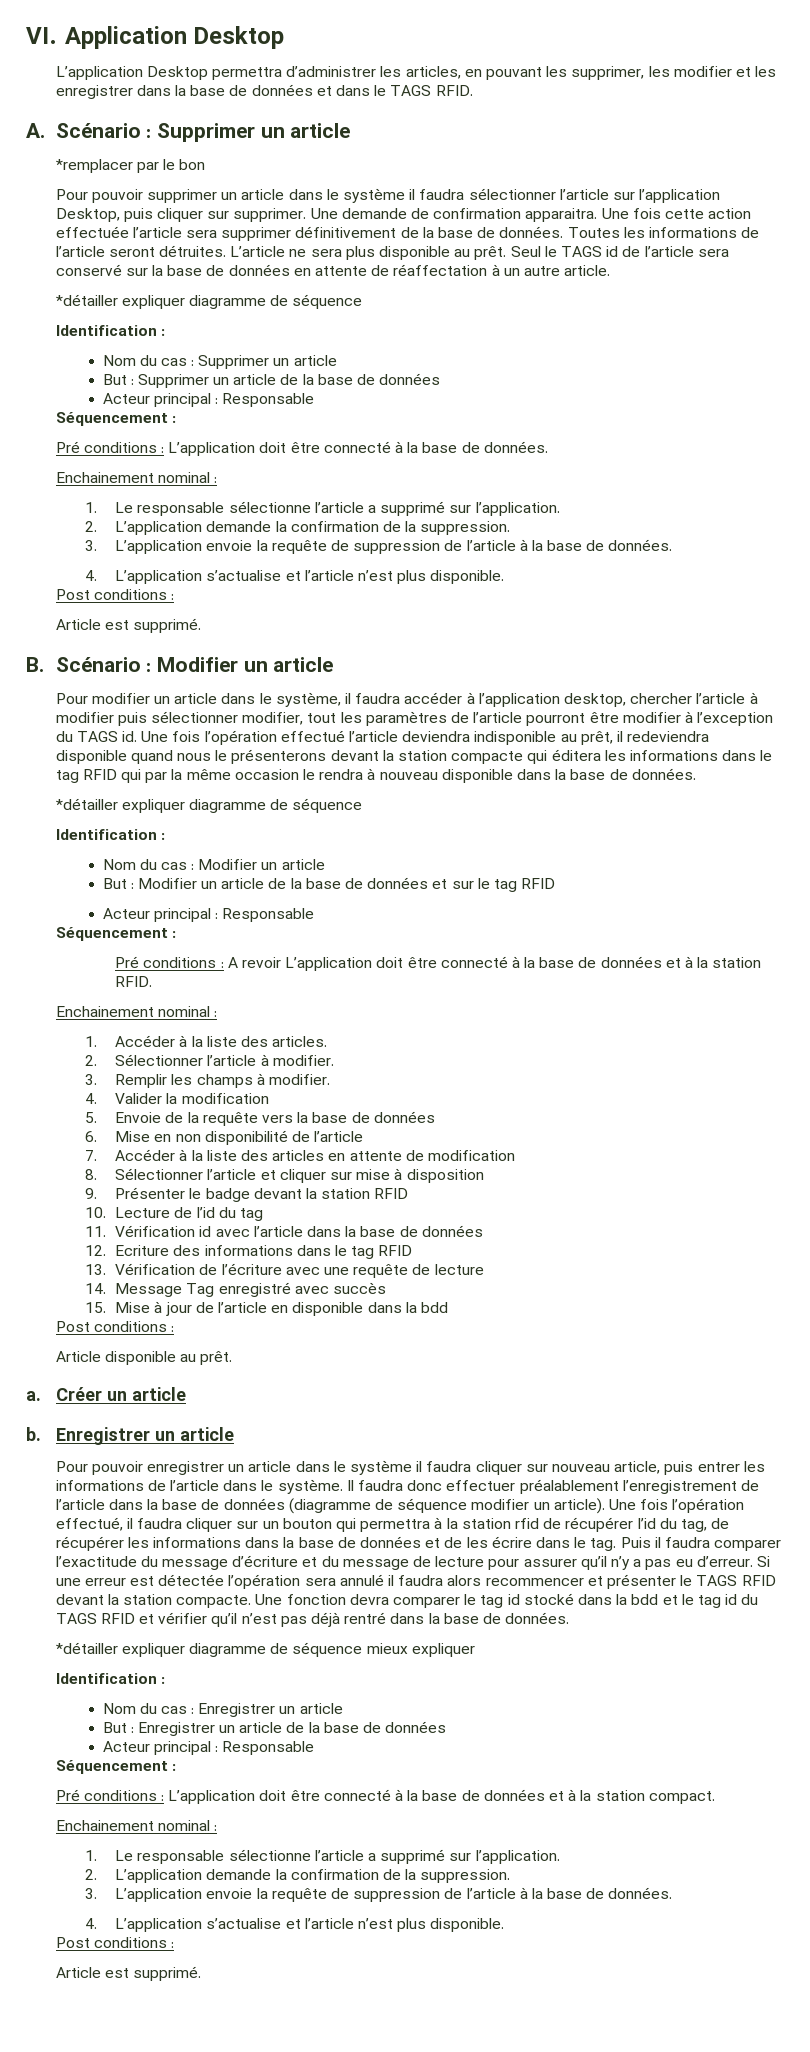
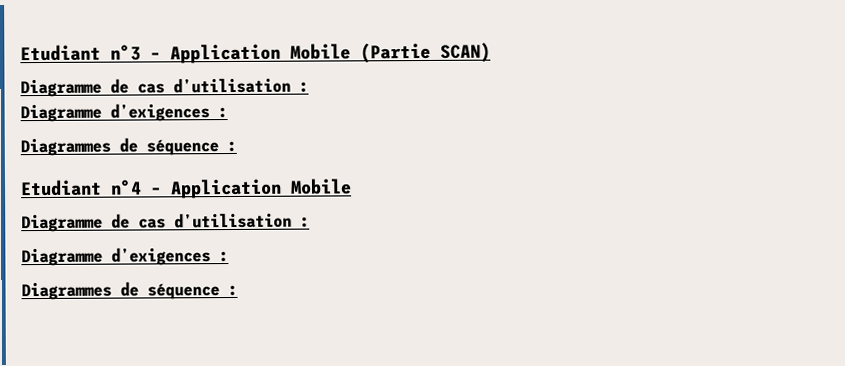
[26,26,285,49] [55,66,777,80] [55,84,473,99] [26,123,351,142] [55,159,206,173] [55,188,721,203] [55,208,752,222] [55,226,760,241] [55,245,729,260] [55,264,611,276] [55,294,363,309] [55,325,165,336] [102,355,337,369] [102,373,441,388] [102,393,315,407] [55,412,176,426] [55,441,548,456] [55,472,218,483] [85,501,560,516] [85,521,511,535] [85,539,673,554] [85,570,505,584] [55,589,175,600] [55,618,202,633] [26,657,334,672] [55,692,758,707] [55,711,774,726] [55,730,710,745] [55,749,773,764] [55,768,696,783] [55,798,363,813] [55,829,165,840] [102,859,325,870] [102,877,556,892] [102,908,315,922] [55,927,176,941] [115,956,762,971] [115,976,153,987] [55,1006,218,1017] [85,1035,328,1047] [85,1054,334,1066] [85,1073,330,1088] [85,1093,269,1104] [85,1111,435,1126] [85,1130,364,1145] [85,1149,515,1161] [85,1168,484,1183] [85,1187,409,1202] [85,1207,263,1221] [85,1225,483,1237] [85,1245,413,1259] [85,1263,484,1278] [85,1282,386,1297] [85,1301,448,1316] [55,1321,175,1332] [55,1351,233,1365] [26,1387,186,1401] [26,1427,234,1445] [55,1460,765,1475] [55,1479,759,1494] [55,1498,745,1514] [55,1517,730,1532] [55,1536,782,1551] [55,1555,770,1570] [55,1574,776,1589] [55,1593,759,1608] [55,1612,570,1627] [55,1642,475,1657] [55,1673,165,1684] [102,1703,343,1717] [102,1721,447,1736] [102,1741,315,1755] [55,1760,176,1774] [55,1789,715,1804] [55,1820,218,1831] [85,1849,560,1864] [85,1869,511,1883] [85,1887,673,1902] [85,1918,505,1932] [55,1937,175,1948] [55,1966,202,1981] VI. Application Desktop // L’application Desktop permettra d’administrer les articles, en pouvant les supprimer, les modifier et les enregistrer dans la base de données et dans le TAGS RFID. // A. Scénario : Supprimer un article // *remplacer par le bon // Pour pouvoir supprimer un article dans le système il faudra sélectionner l’article sur l’application Desktop, puis cliquer sur supprimer. Une demande de confirmation apparaitra. Une fois cette action effectuée l’article sera supprimer définitivement de la base de données. Toutes les informations de l’article seront détruites. L’article ne sera plus disponible au prêt. Seul le TAGS id de l’article sera conservé sur la base de données en attente de réaffectation à un autre article. // *détailler expliquer diagramme de séquence // Identification : // Nom du cas : Supprimer un article // But : Supprimer un article de la base de données // Acteur principal : Responsable // Séquencement : // Pré conditions : L’application doit être connecté à la base de données. // Enchainement nominal : // 1. Le responsable sélectionne l’article a supprimé sur l’application. // 2. L’application demande la confirmation de la suppression. // 3. L’application envoie la requête de suppression de l’article à la base de données. // 4. L’application s’actualise et l’article n’est plus disponible. // Post conditions : // Article est supprimé. // B. Scénario : Modifier un article // Pour modifier un article dans le système, il faudra accéder à l’application desktop, chercher l’article à modifier puis sélectionner modifier, tout les paramètres de l’article pourront être modifier à l’exception du TAGS id. Une fois l’opération effectué l’article deviendra indisponible au prêt, il redeviendra disponible quand nous le présenterons devant la station compacte qui éditera les informations dans le tag RFID qui par la même occasion le rendra à nouveau disponible dans la base de données. // *détailler expliquer diagramme de séquence // Identification : // Nom du cas : Modifier un article // But : Modifier un article de la base de données et sur le tag RFID // Acteur principal : Responsable // Séquencement : // Pré conditions : A revoir L’application doit être connecté à la base de données et à la station RFID. // Enchainement nominal : // 1. Accéder à la liste des articles. // 2. Sélectionner l’article à modifier. // 3. Remplir les champs à modifier. // 4. Valider la modification // 5. Envoie de la requête vers la base de données // 6. Mise en non disponibilité de l’article // 7. Accéder à la liste des articles en attente de modification // 8. Sélectionner l’article et cliquer sur mise à disposition // 9. Présenter le badge devant la station RFID // 10. Lecture de l’id du tag // 11. Vérification id avec l’article dans la base de données // 12. Ecriture des informations dans le tag RFID // 13. Vérification de l’écriture avec une requête de lecture // 14. Message Tag enregistré avec succès // 15. Mise à jour de l’article en disponible dans la bdd // Post conditions : // Article disponible au prêt. // a. Créer un article // b. Enregistrer un article // Pour pouvoir enregistrer un article dans le système il faudra cliquer sur nouveau article, puis entrer les informations de l’article dans le système. Il faudra donc effectuer préalablement l’enregistrement de l’article dans la base de données (diagramme de séquence modifier un article). Une fois l’opération effectué, il faudra cliquer sur un bouton qui permettra à la station rfid de récupérer l’id du tag, de récupérer les informations dans la base de données et de les écrire dans le tag. Puis il faudra comparer l’exactitude du message d’écriture et du message de lecture pour assurer qu’il n’y a pas eu d’erreur. Si une erreur est détectée l’opération sera annulé il faudra alors recommencer et présenter le TAGS RFID devant la station compacte. Une fonction devra comparer le tag id stocké dans la bdd et le tag id du TAGS RFID et vérifier qu’il n’est pas déjà rentré dans la base de données. // *détailler expliquer diagramme de séquence mieux expliquer // Identification : // Nom du cas : Enregistrer un article // But : Enregistrer un article de la base de données // Acteur principal : Responsable // Séquencement : // Pré conditions : L’application doit être connecté à la base de données et à la station compact. // Enchainement nominal : // 1. Le responsable sélectionne l’article a supprimé sur l’application. // 2. L’application demande la confirmation de la suppression. // 3. L’application envoie la requête de suppression de l’article à la base de données. // 4. L’application s’actualise et l’article n’est plus disponible. // Post conditions : // Article est supprimé. -> [20,42,491,64] [20,77,309,98] [20,103,228,123] [20,137,237,157] [20,178,352,199] [21,212,310,233] [21,247,229,267] [21,281,238,301] Etudiant n°3 – Application Mobile (Partie SCAN) // Diagramme de cas d’utilisation : // Diagramme d’exigences : // Diagrammes de séquence : // Etudiant n°4 – Application Mobile // Diagramme de cas d’utilisation : // Diagramme d’exigences : // Diagrammes de séquence :

